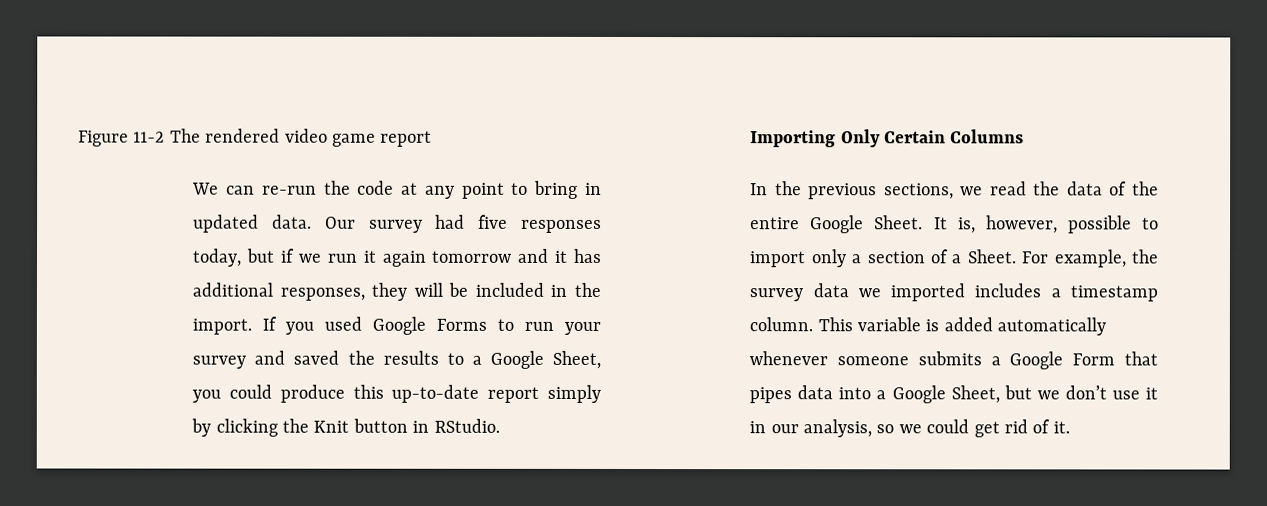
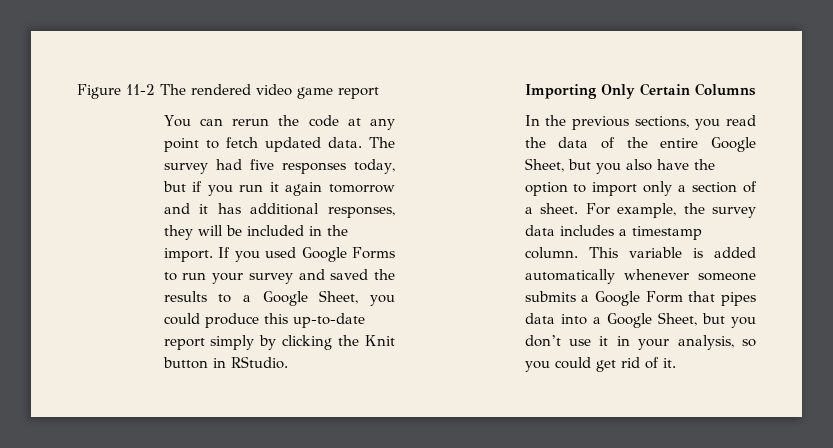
[192,182,317,195] We can re-run -> [163,115,270,127] You can rerun
[534,180,602,199] bring in -> [225,137,258,148] fetch
[324,216,356,229] Our -> [369,137,395,148] The
[297,253,321,263] we -> [207,185,233,196] you
[960,186,984,196] we -> [695,119,721,130] you
[874,215,1132,234] Sheet. It is, however, possible -> [524,158,715,174] [524,182,568,196] Sheet, but you also have the option
[966,249,1017,264] Sheet. -> [540,203,579,214] sheet.
[857,283,966,302] we imported -> (555, 230) none
[1036,390,1060,400] we -> [731,317,756,328] you
[770,424,799,434] our -> [638,339,670,350] your
[898,424,922,434] we -> [524,361,550,372] you

